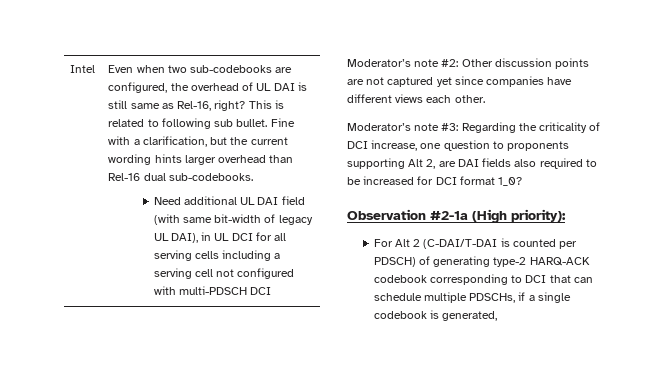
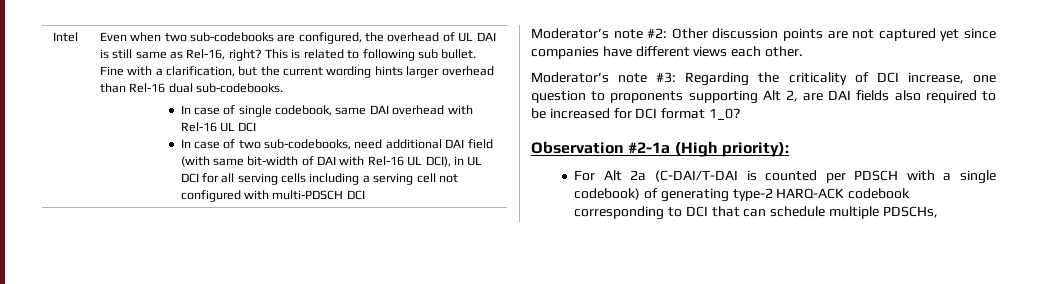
[153,196,256,205] Need additional UL -> [180,105,473,117] [180,122,257,132] [180,139,442,150] In case of single codebook, same DAI overhead with Rel-16 UL DCI // In case of two sub-codebooks, need additional
[278,215,313,225] [153,233,198,243] legacy UL DAI), -> [317,156,451,167] DAI with Rel-16 UL DCI),
[413,239,421,247] 2 -> [630,170,647,181] 2a
[373,257,416,267] PDSCH) -> [854,170,996,184] [574,188,641,200] PDSCH with a single codebook)
[518,292,571,303] [373,310,498,321] if a single codebook is generated, -> (938, 212) none

